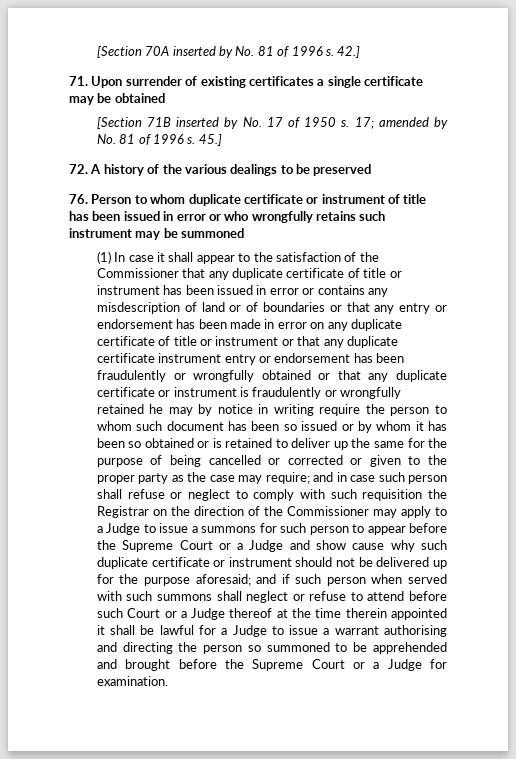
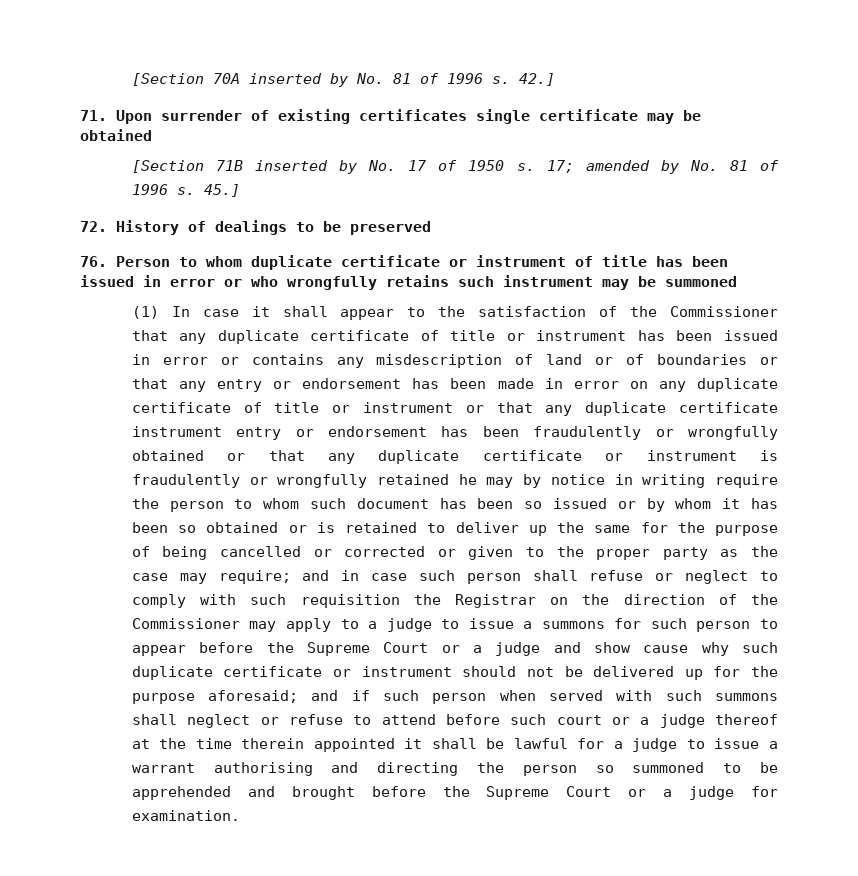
[317,79,325,86] a -> (467, 115) none
[90,164,227,176] A history of the various -> [116,220,206,235] History of
[106,523,141,535] Judge -> [386,618,432,632] judge
[249,540,284,552] Judge -> [495,642,541,656] judge
[127,608,226,620] Court or a Judge -> [556,714,705,728] court or a judge
[232,625,267,637] Judge -> [632,738,678,752] judge
[387,659,422,671] Judge -> [689,786,735,800] judge

